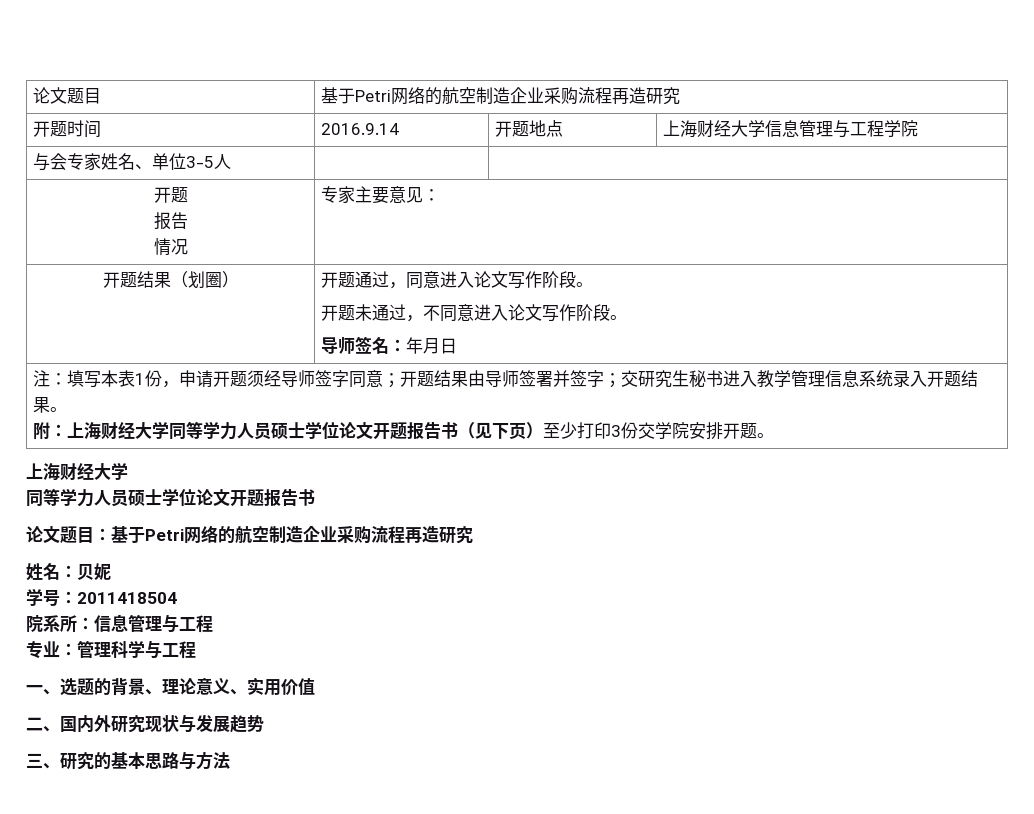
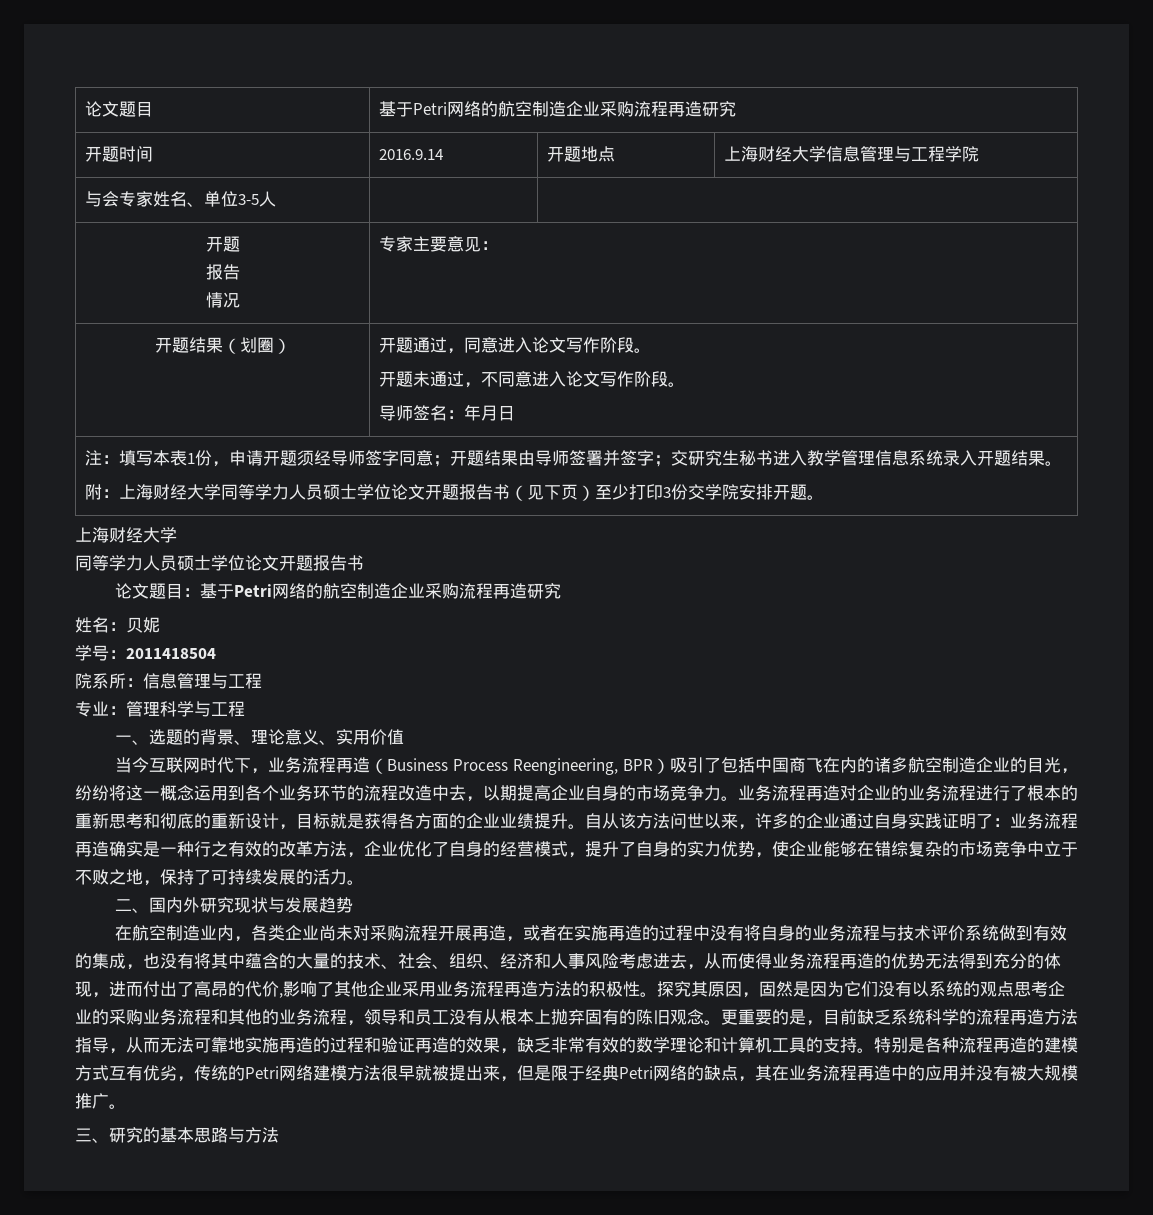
(315, 687) none -> [115,757,1078,775] [75,785,1078,802] [75,813,1078,830] [75,841,1078,858] [75,869,364,886] // 当今互联网时代下，业务流程再造（Business Process Reengineering, BPR）吸引了包括中国商飞在内的诸多航空制造企业的目光，纷纷将这一概念运用到各个业务环节的流程改造中去，以期提高企业自身的市场竞争力。业务流程再造对企业的业务流程进行了根本的重新思考和彻底的重新设计，目标就是获得各方面的企业业绩提升。自从该方法问世以来，许多的企业通过自身实践证明了：业务流程再造确实是一种行之有效的改革方法，企业优化了自身的经营模式，提升了自身的实力优势，使企业能够在错综复杂的市场竞争中立于不败之地，保持了可持续发展的活力。
(264, 723) none -> [115,925,1068,942] [75,953,1061,970] [75,981,1065,998] [75,1009,1078,1026] [75,1037,1078,1054] [75,1065,1078,1082] [75,1093,126,1109] // 在航空制造业内，各类企业尚未对采购流程开展再造，或者在实施再造的过程中没有将自身的业务流程与技术评价系统做到有效的集成，也没有将其中蕴含的大量的技术、社会、组织、经济和人事风险考虑进去，从而使得业务流程再造的优势无法得到充分的体现，进而付出了高昂的代价,影响了其他企业采用业务流程再造方法的积极性。探究其原因，固然是因为它们没有以系统的观点思考企业的采购业务流程和其他的业务流程，领导和员工没有从根本上抛弃固有的陈旧观念。更重要的是，目前缺乏系统科学的流程再造方法指导，从而无法可靠地实施再造的过程和验证再造的效果，缺乏非常有效的数学理论和计算机工具的支持。特别是各种流程再造的建模方式互有优劣，传统的Petri网络建模方法很早就被提出来，但是限于经典Petri网络的缺点，其在业务流程再造中的应用并没有被大规模推广。

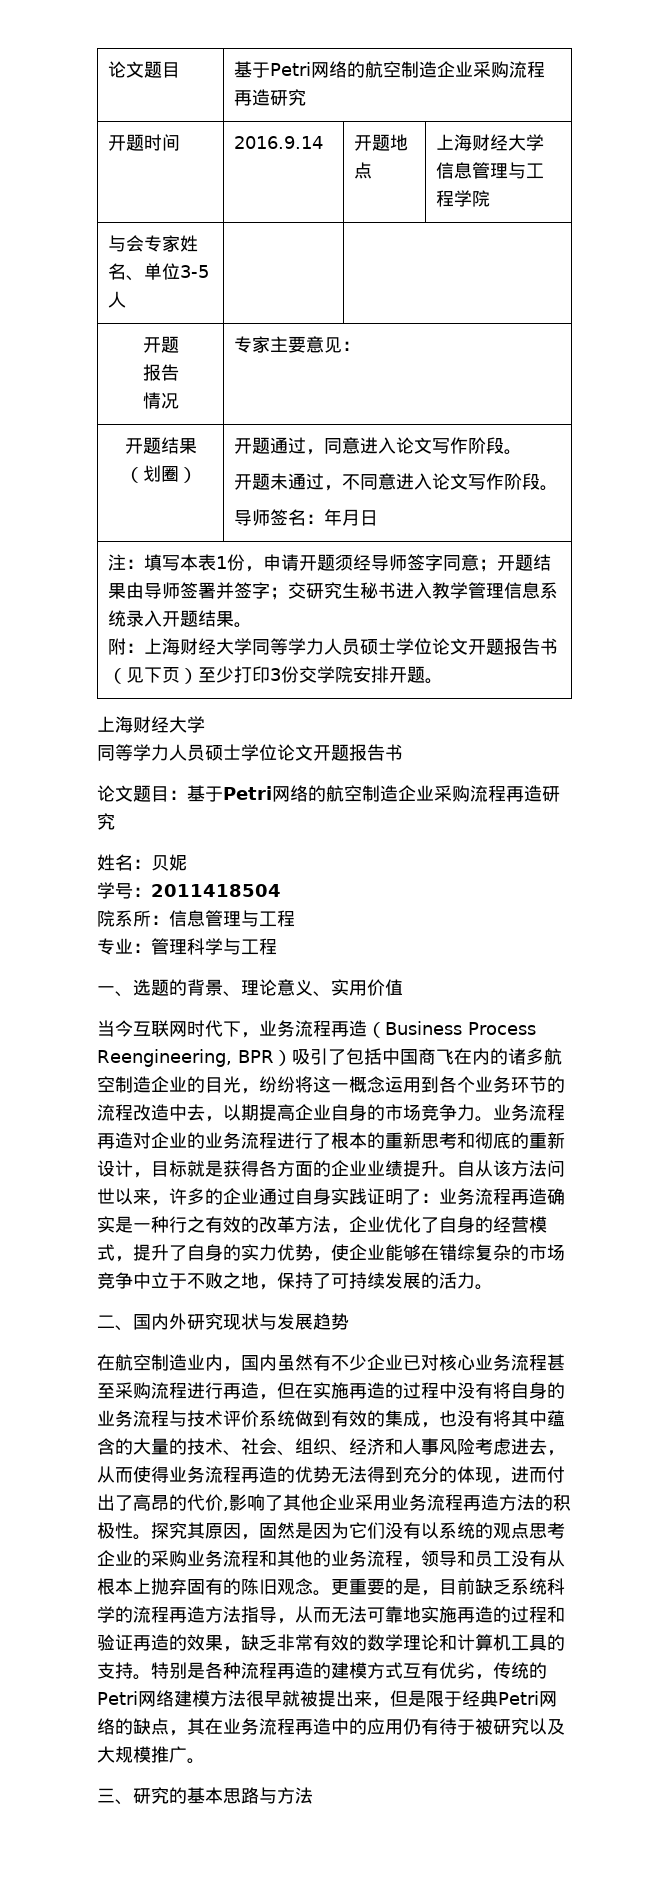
[251,925,558,942] 各类企业尚未对采购流程开展再造，或者 -> [241,1354,565,1371] [97,1382,295,1400] 国内虽然有不少企业已对核心业务流程甚至采购流程进行再造，但
[959,1065,1027,1081] 并没有被 -> [403,1718,565,1735] 仍有待于被研究以及

